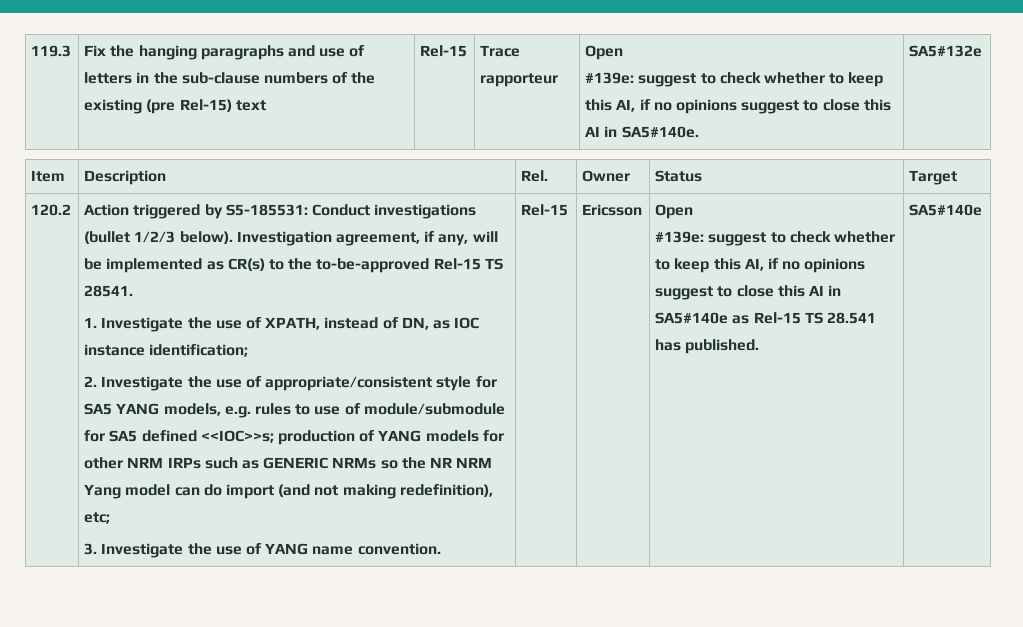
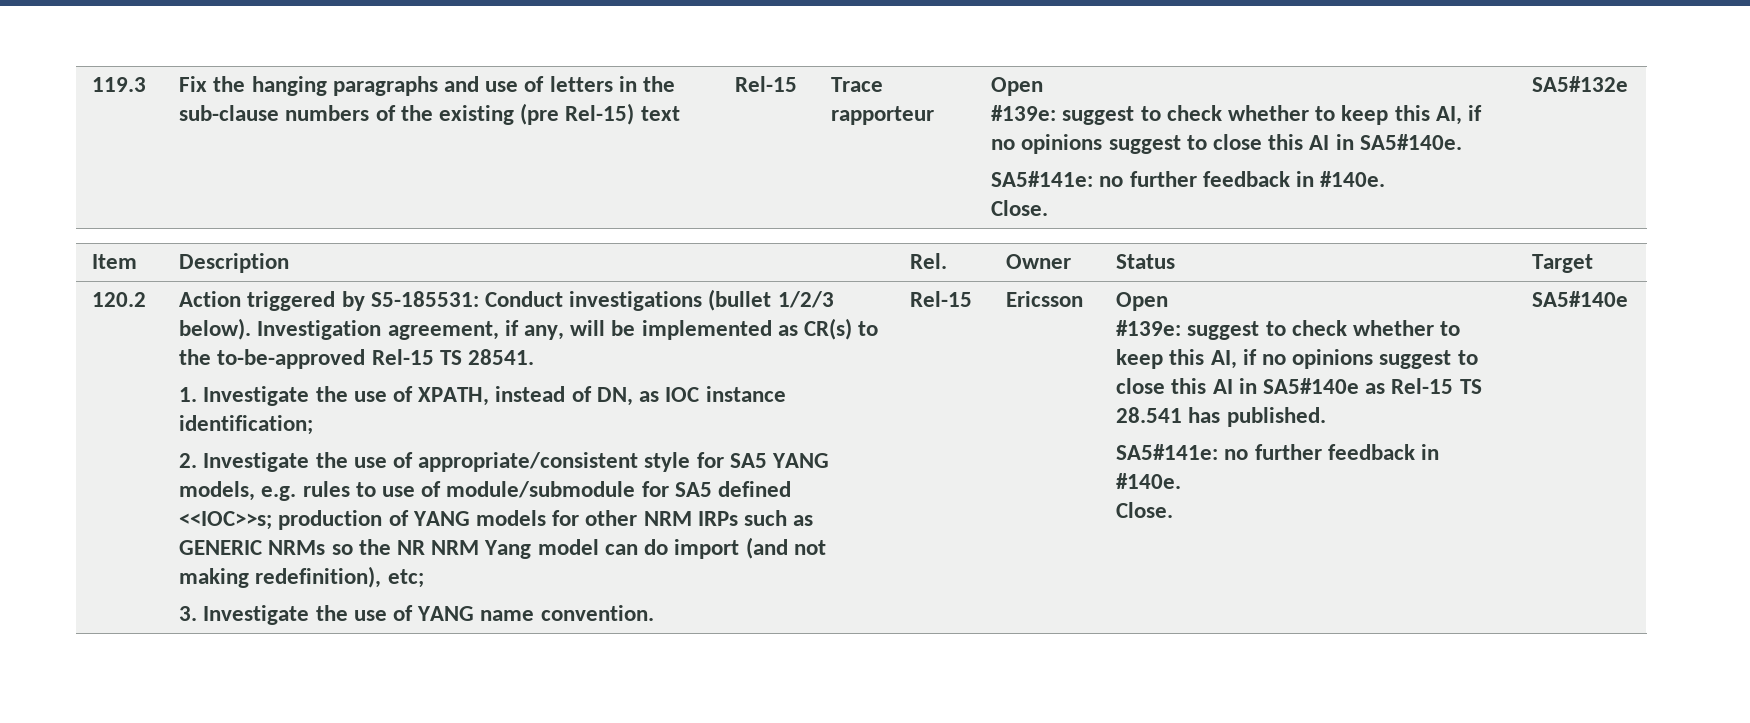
(699, 132) none -> [991,171,1386,187] [991,200,1049,216] // SA5#141e: no further feedback in #140e. // Close.
(760, 346) none -> [1116,444,1440,460] [1116,473,1182,489] [1116,502,1174,518] // SA5#141e: no further feedback in #140e. // Close.

